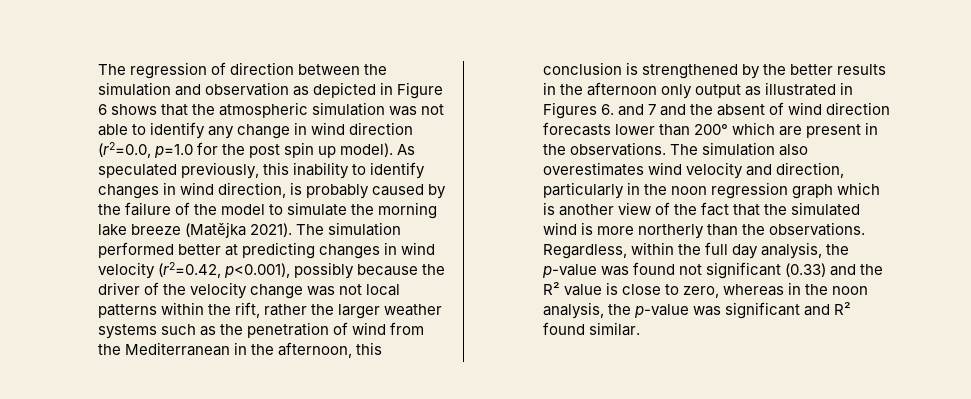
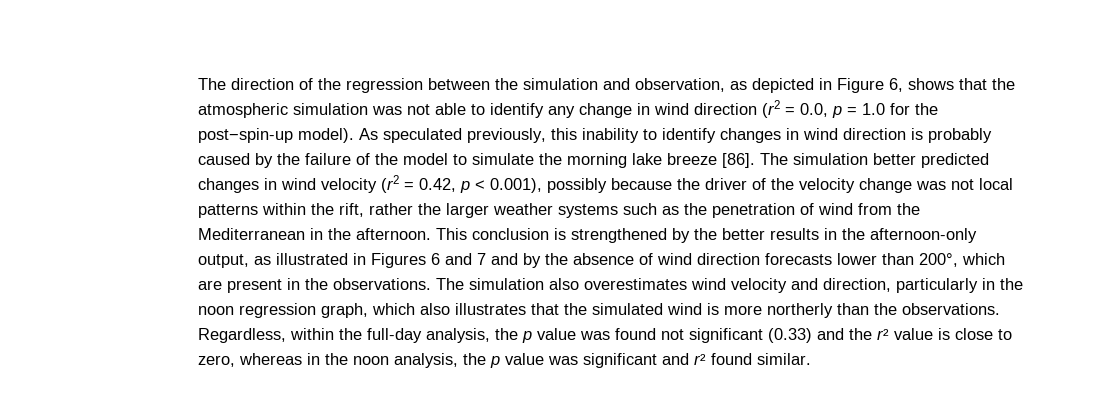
[97,62,294,79] The regression of direction -> [198,78,424,93] The direction of the regression
[204,82,289,96] observation -> [635,78,726,92] observation,
[97,104,107,115] 6 -> [889,78,904,92] 6,
[97,142,336,158] (r2=0.0, p=1.0 for the post spin up -> [762,100,939,118] [198,128,294,143] (r2 = 0.0, p = 1.0 for the post−spin-up
[217,182,286,198] direction, -> [843,128,907,140] direction
[184,222,401,238] [97,242,435,259] [97,262,290,279] (Matějka 2021). The simulation performed better at predicting changes in wind velocity (r2=0.42, p<0.001), -> [722,153,990,168] [198,175,543,193] [86]. The simulation better predicted changes in wind velocity (r2 = 0.42, p < 0.001),
[277,342,382,358] afternoon, this -> [356,228,468,240] afternoon. This
[586,82,741,99] afternoon only output -> [870,228,978,243] [198,254,250,268] afternoon-only output,
[600,104,614,115] 6. -> [431,253,441,265] 6
[689,104,765,116] the absent -> [523,253,635,268] by the absence
[693,124,728,135] 200° -> [919,253,959,267] 200°,
[791,182,880,199] [542,202,729,216] graph which is another view of the fact -> [321,303,527,318] graph, which also illustrates
[704,242,849,259] [541,264,597,278] full day analysis, the p-value -> [367,328,577,343] full-day analysis, the p value
[542,282,560,295] R² -> [877,329,890,340] r²
[633,304,689,318] p-value -> [490,353,545,368] p value
[833,302,851,315] R² -> [694,354,707,365] r²

